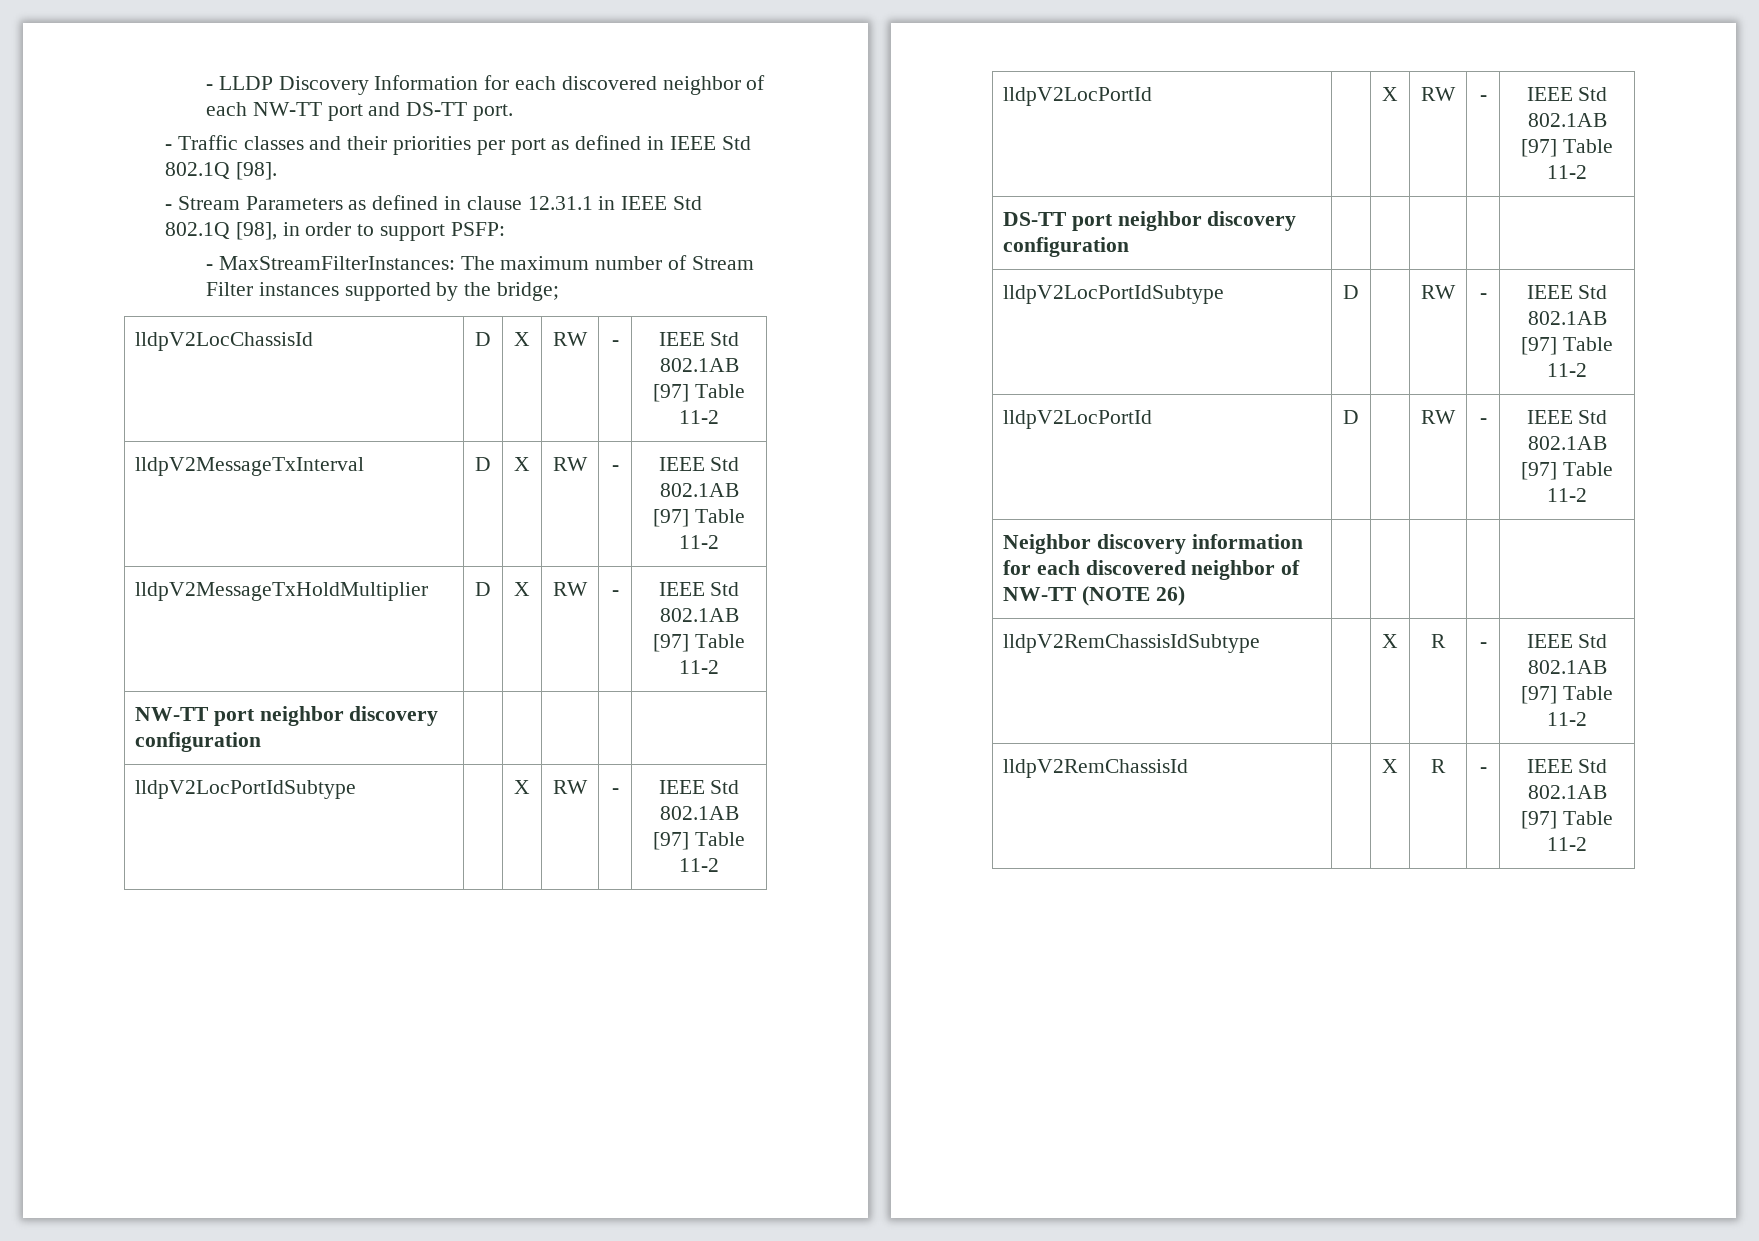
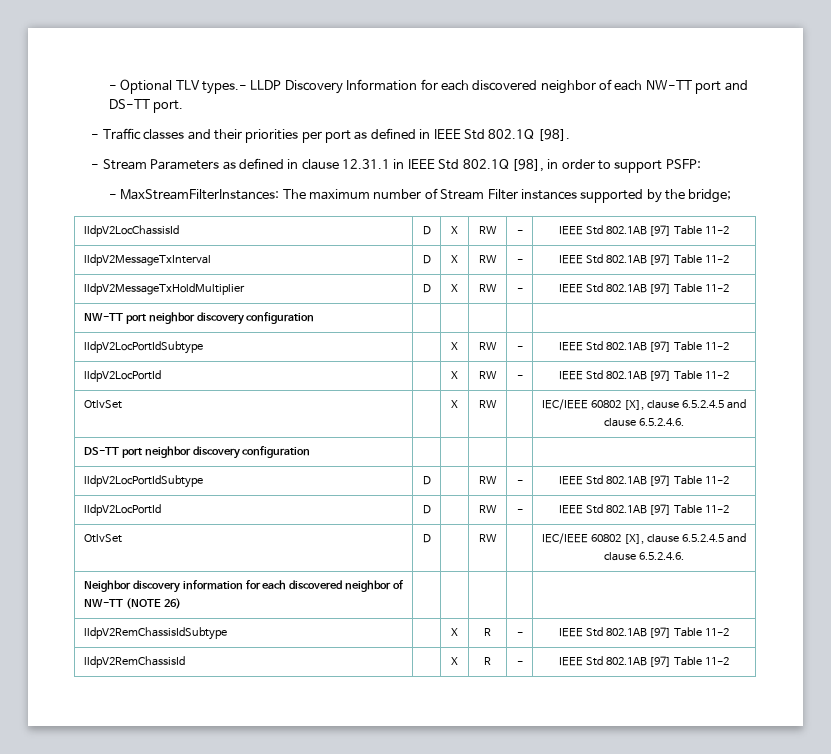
[205,84,213,90] - -> [108,79,248,94] - Optional TLV types.-
(1587, 172) none -> [83,400,122,409] [451,400,458,408] [478,400,497,408] [542,399,746,410] [604,418,684,427] // OtlvSet | | X | RW | | IEC/IEEE 60802 [X], clause 6.5.2.4.5 and clause 6.5.2.4.6.
(1587, 495) none -> [83,534,122,543] [422,534,431,543] [478,534,497,542] [542,533,746,544] [604,552,684,561] // OtlvSet | D | | RW | | IEC/IEEE 60802 [X], clause 6.5.2.4.5 and clause 6.5.2.4.6.

